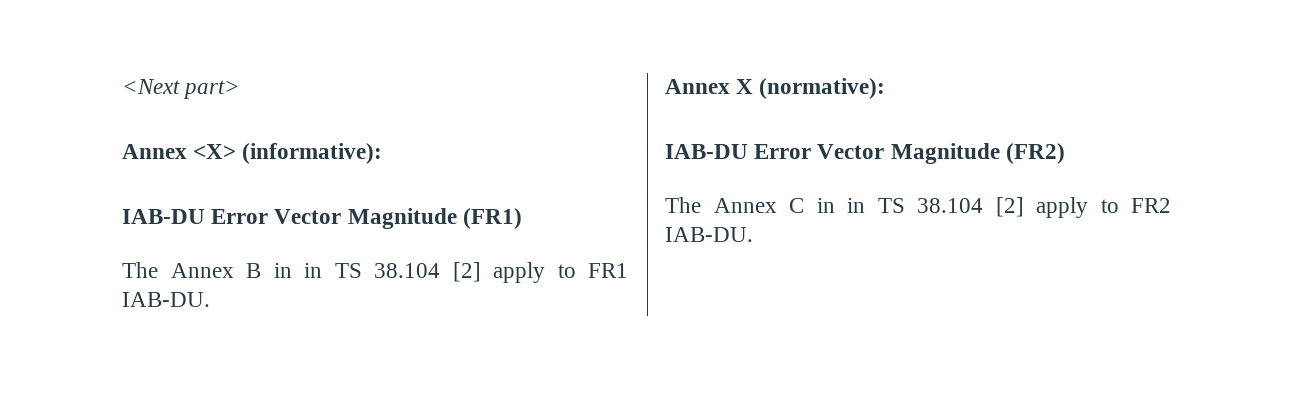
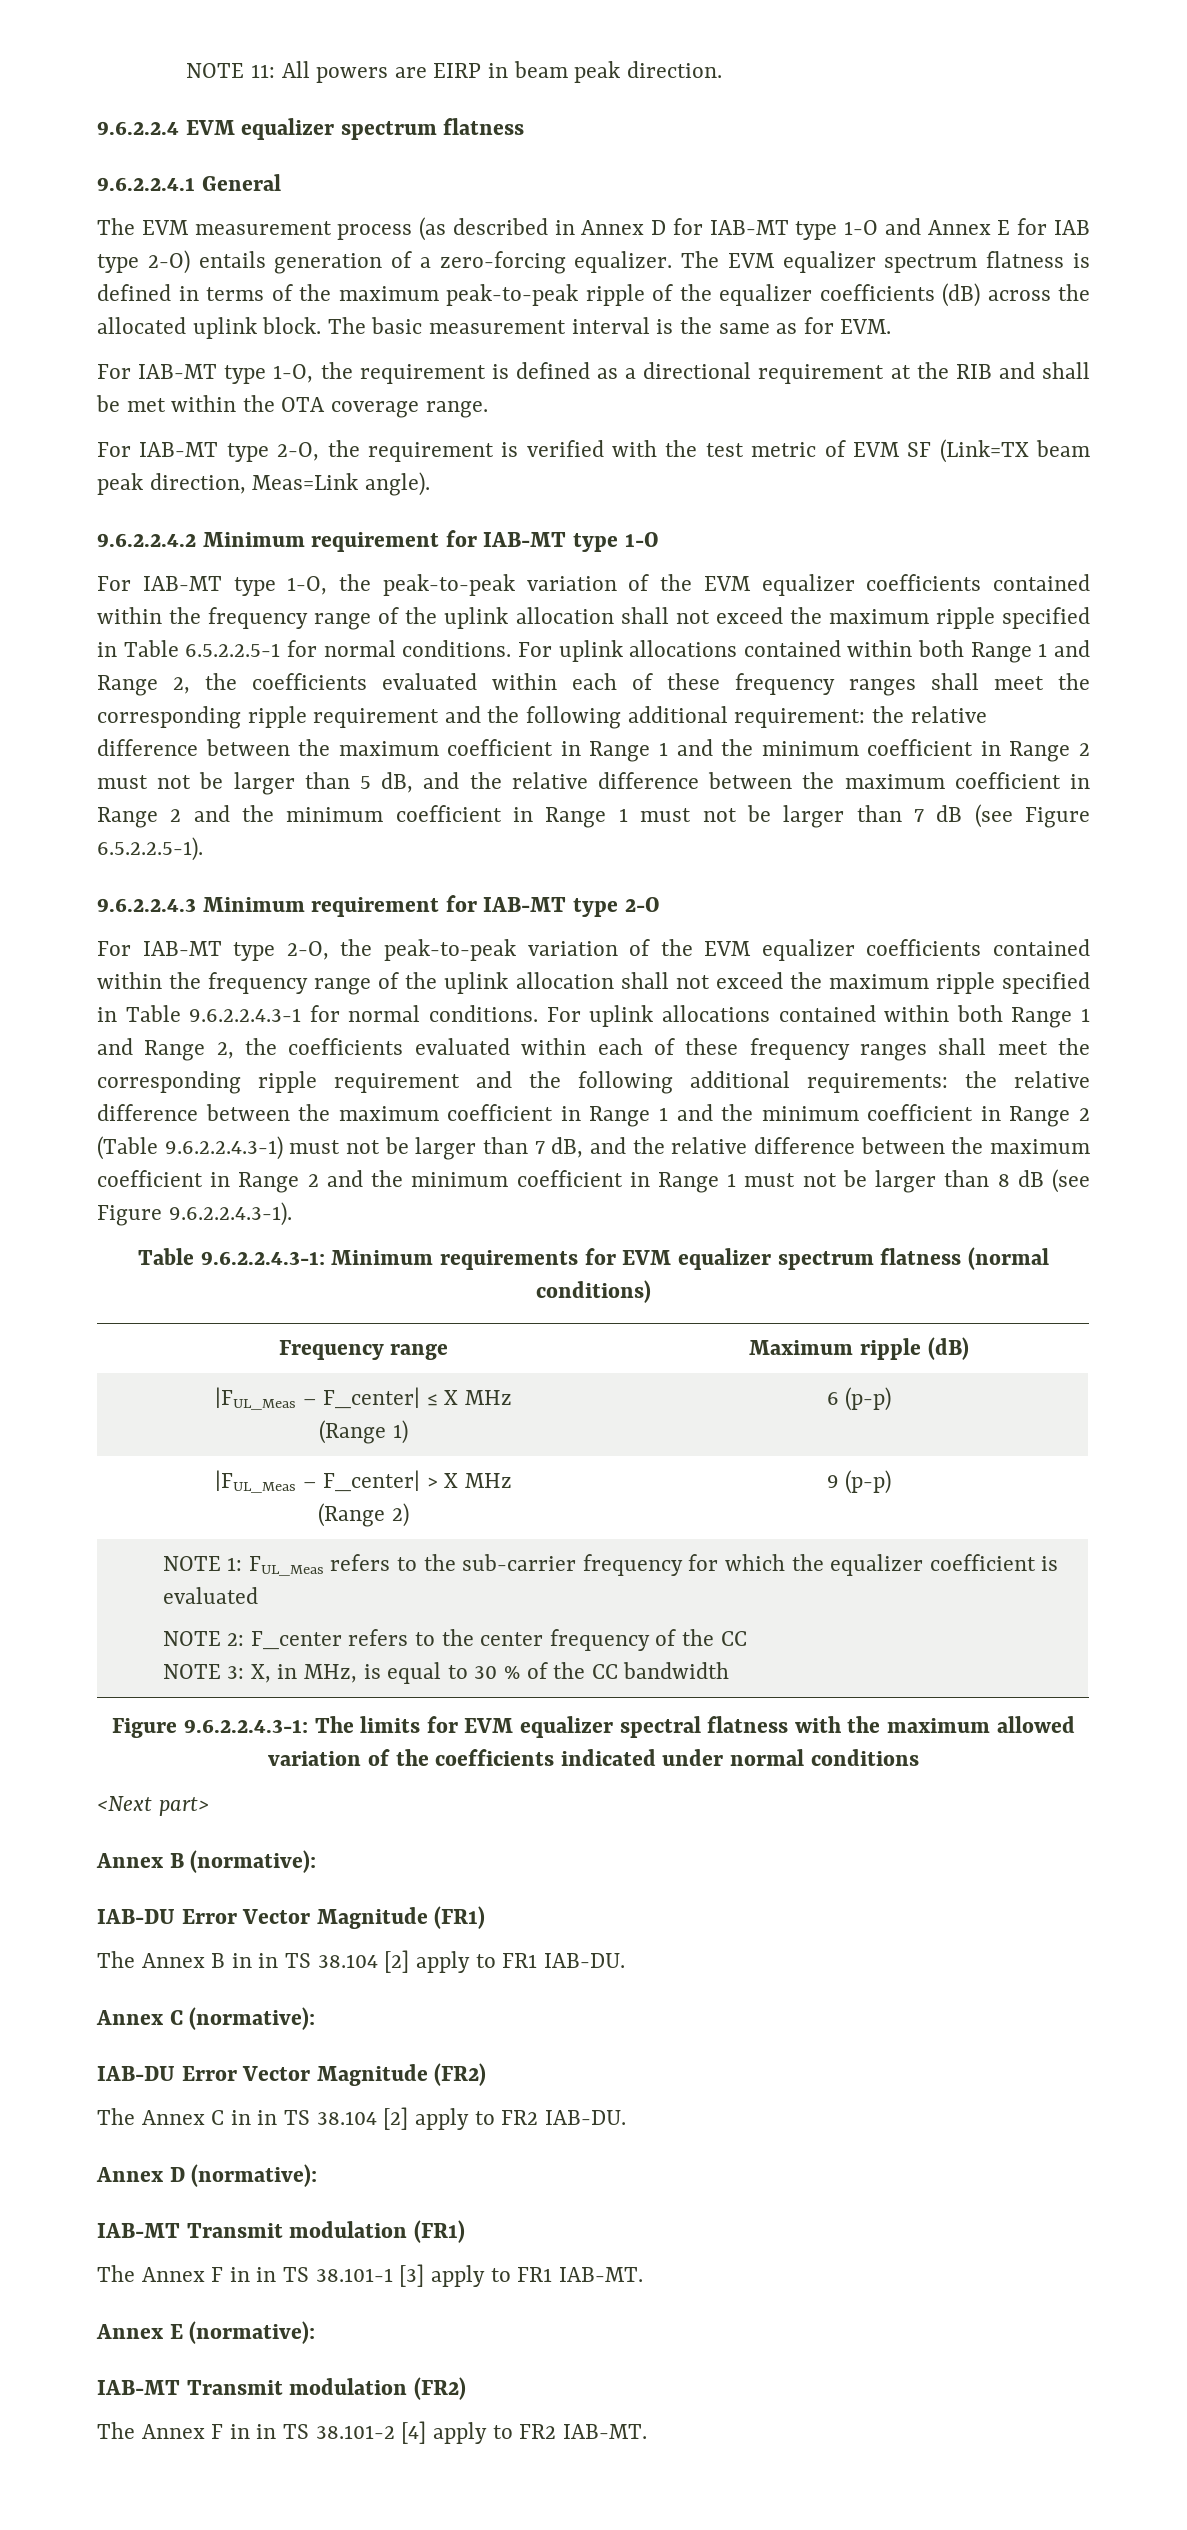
(122, 86) none -> [186,61,722,83] [97,118,525,140] [97,174,281,191] [97,217,1090,241] [97,250,1090,274] [97,283,1090,307] [97,317,892,339] [97,362,1090,384] [96,395,488,418] [97,439,1090,463] [97,472,430,496] [97,530,659,552] [97,574,1090,596] [97,607,1090,630] [97,640,1090,663] [97,673,1090,696] [97,706,987,729] [97,739,1090,762] [97,772,1091,795] [97,804,1091,828] [97,837,203,861] [97,895,660,917] [97,939,1091,961] [97,972,1090,995] [97,1005,1091,1028] [97,1038,1091,1061] [97,1071,1090,1094] [97,1104,1090,1127] [97,1136,1090,1160] [97,1169,1090,1193] [97,1202,292,1226] [138,1247,1049,1270] [536,1280,651,1303] [278,1340,449,1360] [749,1337,969,1360] [214,1387,513,1410] [319,1420,408,1444] [826,1387,892,1411] [214,1470,513,1493] [318,1503,409,1527] [826,1470,892,1494] [162,1554,1059,1576] [162,1587,258,1604] [162,1629,747,1651] [162,1662,730,1684] [112,1716,1075,1738] [268,1749,919,1766] NOTE 11: All powers are EIRP in beam peak direction. // 9.6.2.2.4 EVM equalizer spectrum flatness // 9.6.2.2.4.1 General // The EVM measurement process (as described in Annex D for IAB-MT type 1-O and Annex E for IAB type 2-O) entails generation of a zero-forcing equalizer. The EVM equalizer spectrum flatness is defined in terms of the maximum peak-to-peak ripple of the equalizer coefficients (dB) across the allocated uplink block. The basic measurement interval is the same as for EVM. // For IAB-MT type 1-O, the requirement is defined as a directional requirement at the RIB and shall be met within the OTA coverage range. // For IAB-MT type 2-O, the requirement is verified with the test metric of EVM SF (Link=TX beam peak direction, Meas=Link angle). // 9.6.2.2.4.2 Minimum requirement for IAB-MT type 1-O // For IAB-MT type 1-O, the peak-to-peak variation of the EVM equalizer coefficients contained within the frequency range of the uplink allocation shall not exceed the maximum ripple specified in Table 6.5.2.2.5-1 for normal conditions. For uplink allocations contained within both Range 1 and Range 2, the coefficients evaluated within each of these frequency ranges shall meet the corresponding ripple requirement and the following additional requirement: the relative difference between the maximum coefficient in Range 1 and the minimum coefficient in Range 2 must not be larger than 5 dB, and the relative difference between the maximum coefficient in Range 2 and the minimum coefficient in Range 1 must not be larger than 7 dB (see Figure 6.5.2.2.5-1). // 9.6.2.2.4.3 Minimum requirement for IAB-MT type 2-O // For IAB-MT type 2-O, the peak-to-peak variation of the EVM equalizer coefficients contained within the frequency range of the uplink allocation shall not exceed the maximum ripple specified in Table 9.6.2.2.4.3-1 for normal conditions. For uplink allocations contained within both Range 1 and Range 2, the coefficients evaluated within each of these frequency ranges shall meet the corresponding ripple requirement and the following additional requirements: the relative difference between the maximum coefficient in Range 1 and the minimum coefficient in Range 2 (Table 9.6.2.2.4.3-1) must not be larger than 7 dB, and the relative difference between the maximum coefficient in Range 2 and the minimum coefficient in Range 1 must not be larger than 8 dB (see Figure 9.6.2.2.4.3-1). // Table 9.6.2.2.4.3-1: Minimum requirements for EVM equalizer spectrum flatness (normal conditions) // Frequency range | Maximum ripple (dB) // |FUL_Meas – F_center| ≤ X MHz // (Range 1) | 6 (p-p) // |FUL_Meas – F_center| > X MHz // (Range 2) | 9 (p-p) // NOTE 1: FUL_Meas refers to the sub-carrier frequency for which the equalizer coefficient is evaluated // NOTE 2: F_center refers to the center frequency of the CC // NOTE 3: X, in MHz, is equal to 30 % of the CC bandwidth // Figure 9.6.2.2.4.3-1: The limits for EVM equalizer spectral flatness with the maximum allowed variation of the coefficients indicated under normal conditions //
[193,143,383,164] <X> (informative): -> [169,1850,317,1873] B (normative):
[736,79,754,94] X -> [169,2010,183,2025] C
(753, 234) none -> [96,2164,318,2187] [97,2220,465,2243] [97,2264,643,2287] [96,2321,316,2344] [97,2377,466,2400] [97,2421,647,2444] // Annex D (normative): // IAB-MT Transmit modulation (FR1) // The Annex F in in TS 38.101-1 [3] apply to FR1 IAB-MT. // Annex E (normative): // IAB-MT Transmit modulation (FR2) // The Annex F in in TS 38.101-2 [4] apply to FR2 IAB-MT.

